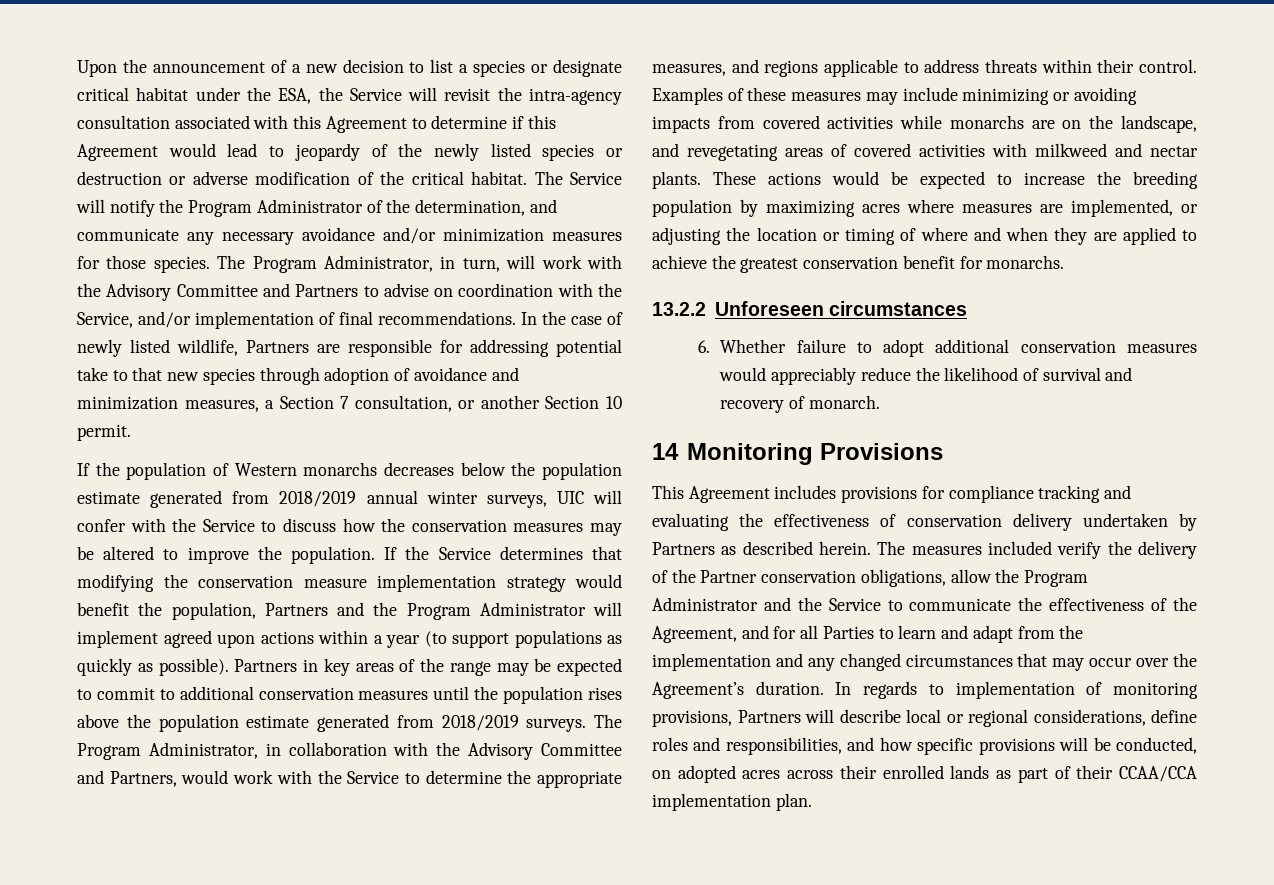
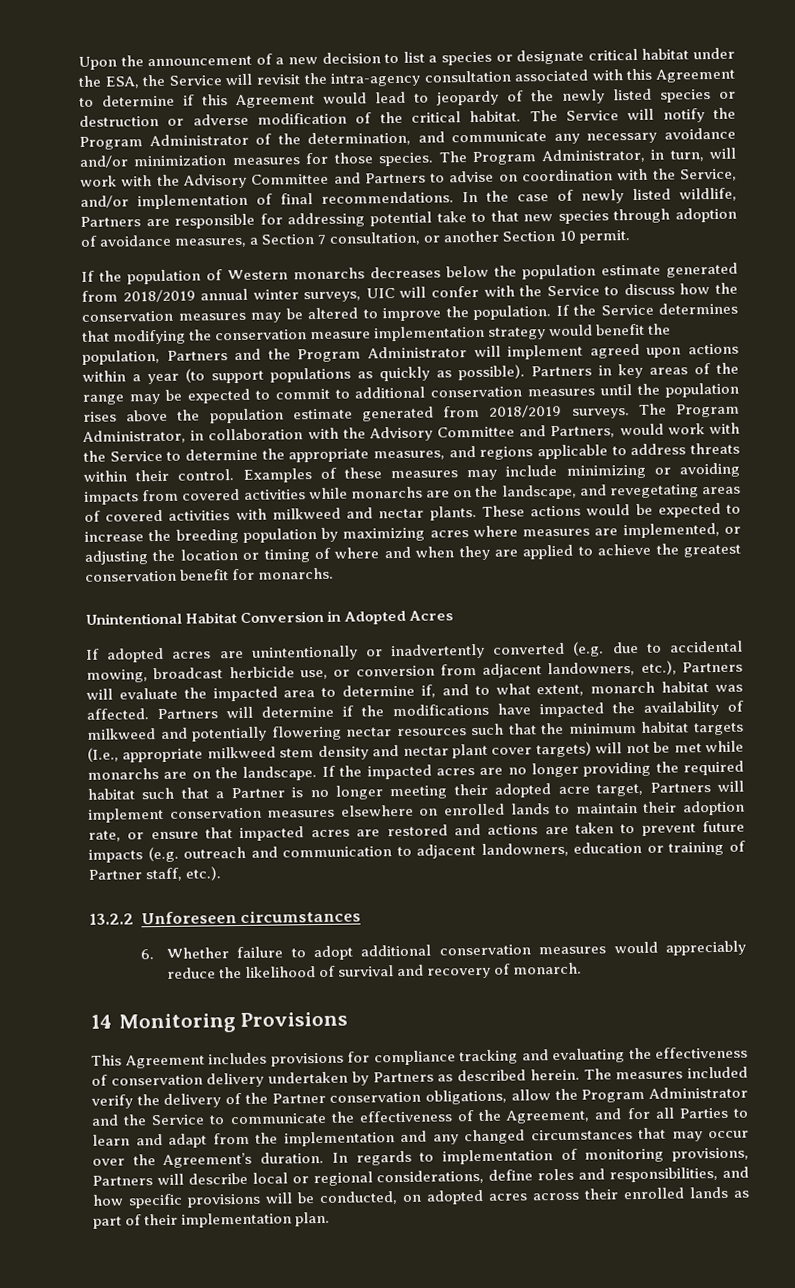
[491,367,519,381] [77,396,178,410] and minimization -> (172, 240) none
(1065, 262) none -> [85,610,454,625] [86,640,744,663] [86,660,743,683] [86,681,744,702] [86,700,744,720] [87,721,744,742] [87,740,745,763] [87,760,744,781] [87,780,745,800] [88,800,746,823] [88,820,746,842] [88,840,746,863] [88,866,222,882] // Unintentional Habitat Conversion in Adopted Acres // If adopted acres are unintentionally or inadvertently converted (e.g. due to accidental mowing, broadcast herbicide use, or conversion from adjacent landowners, etc.), Partners will evaluate the impacted area to determine if, and to what extent, monarch habitat was affected. Partners will determine if the modifications have impacted the availability of milkweed and potentially flowering nectar resources such that the minimum habitat targets (I.e., appropriate milkweed stem density and nectar plant cover targets) will not be met while monarchs are on the landscape. If the impacted acres are no longer providing the required habitat such that a Partner is no longer meeting their adopted acre target, Partners will implement conservation measures elsewhere on enrolled lands to maintain their adoption rate, or ensure that impacted acres are restored and actions are taken to prevent future impacts (e.g. outreach and communication to adjacent landowners, education or training of Partner staff, etc.).
[1119,766,1197,782] CCAA/CCA -> (179, 1219) none

